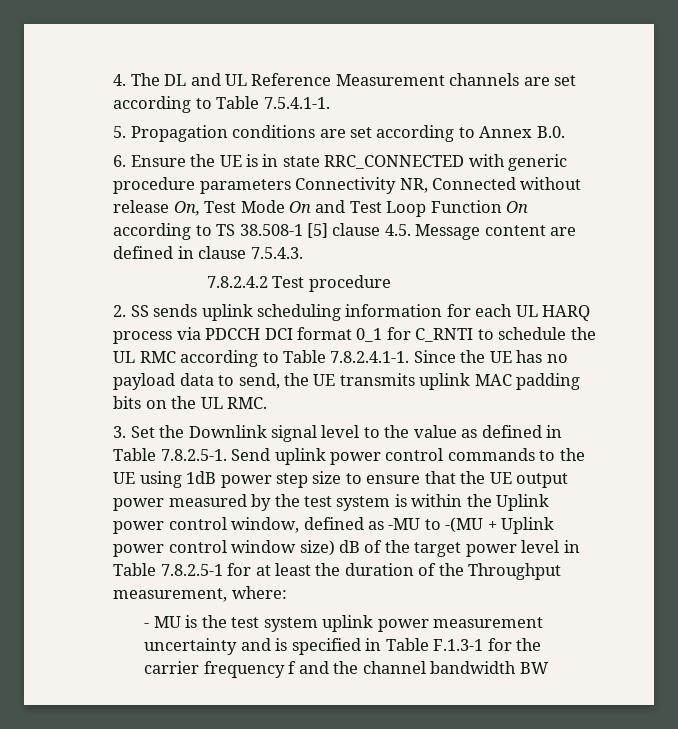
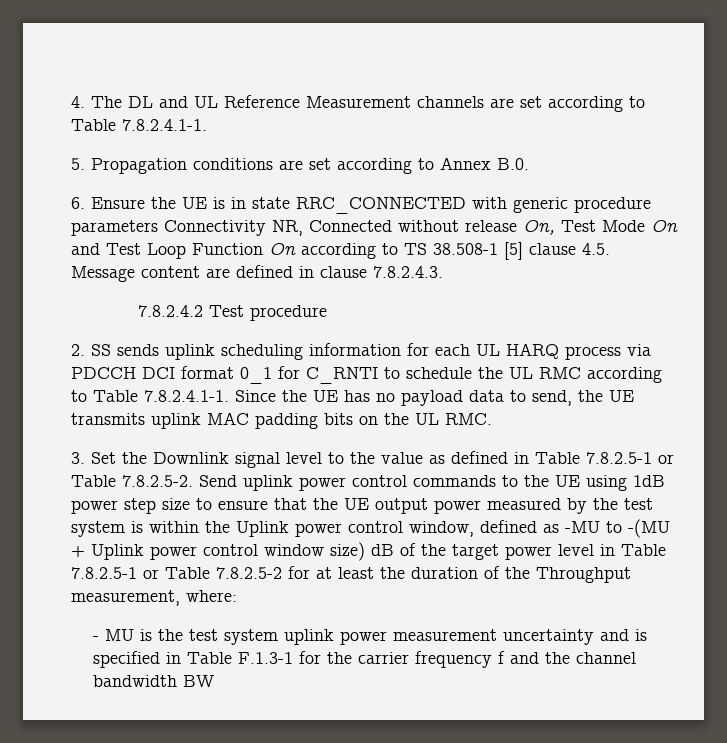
[263,97,330,109] 7.5.4.1-1. -> [121,119,207,131] 7.8.2.4.1-1.
[250,247,303,259] 7.5.4.3. -> [372,266,443,278] 7.8.2.4.3.
[160,449,227,461] 7.8.2.5-1. -> [585,452,674,464] [70,475,193,487] 7.8.2.5-1 or Table 7.8.2.5-2.
(223, 570) none -> [142,567,282,579] or Table 7.8.2.5-2

